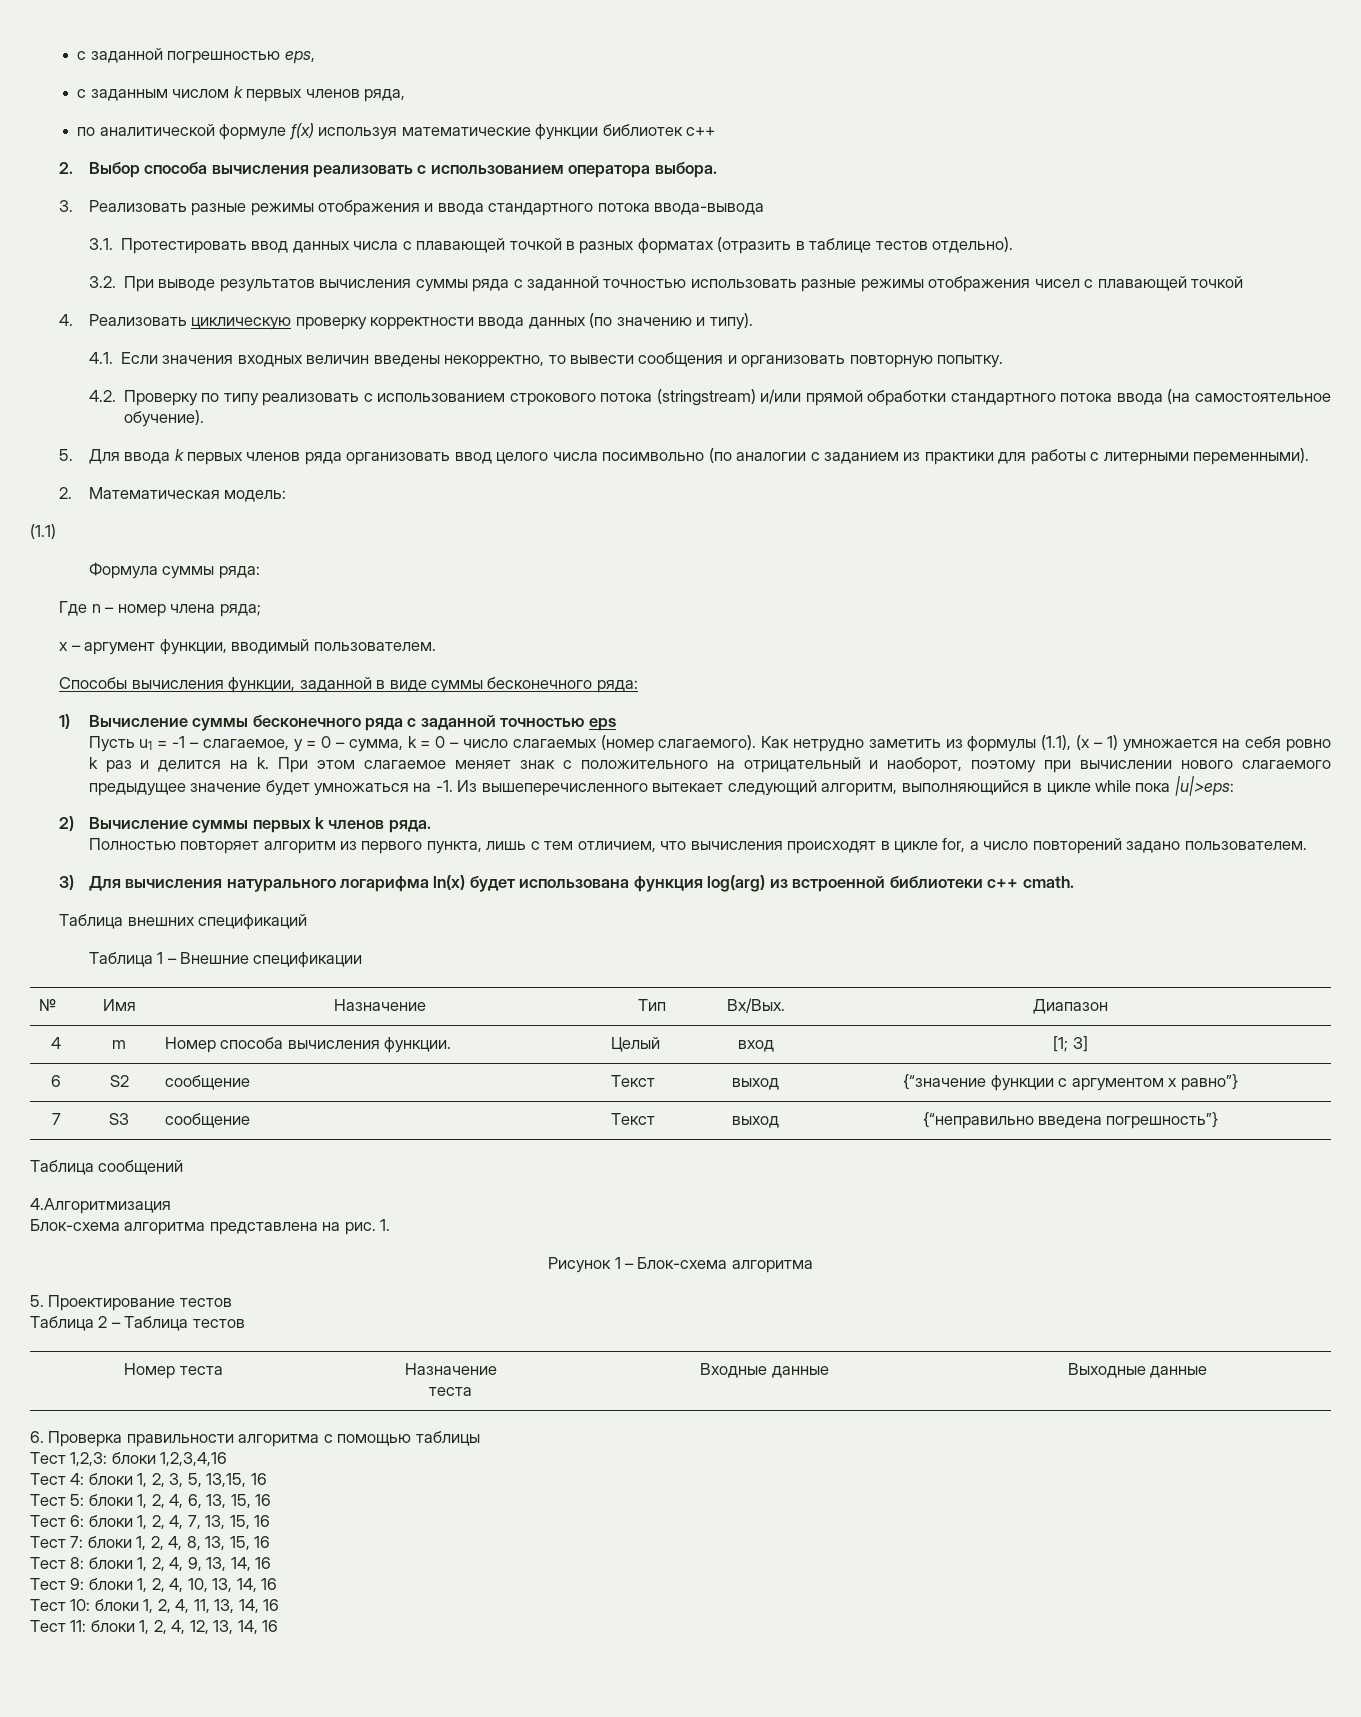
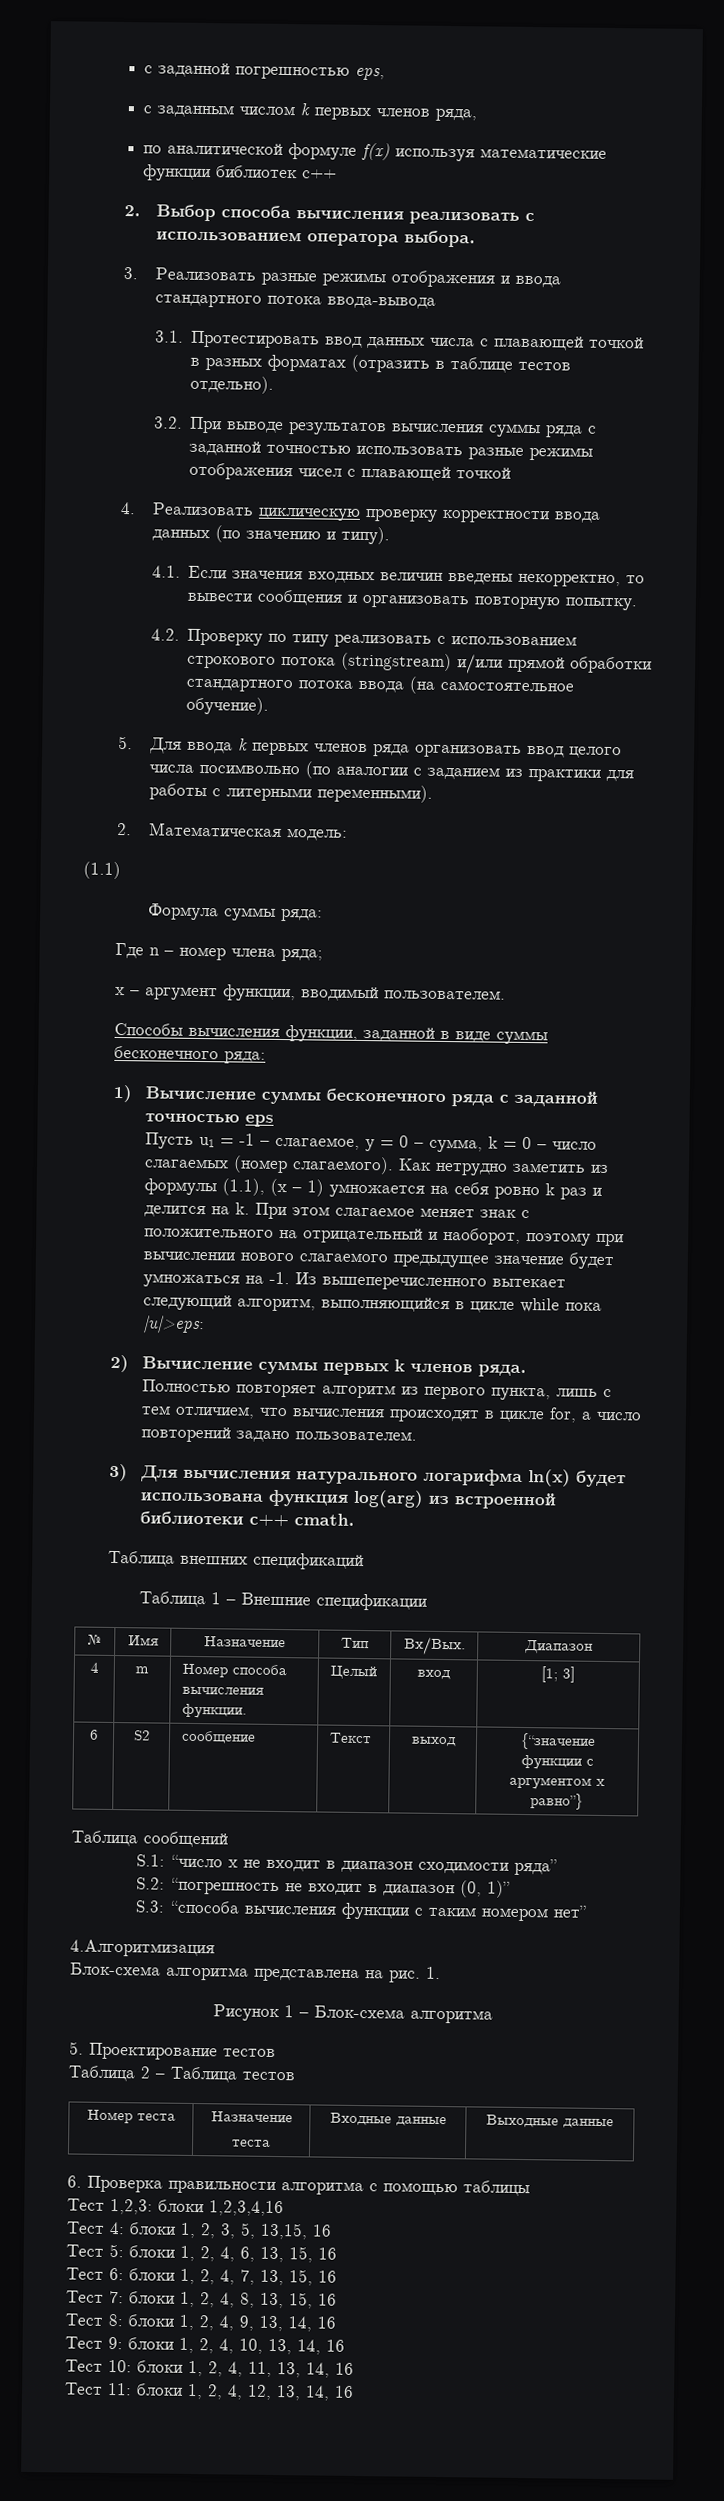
[51,1113,61,1125] [109,1113,129,1125] [164,1113,250,1128] [610,1113,655,1125] [732,1116,779,1128] [922,1112,1219,1129] [30,1160,184,1175] // 7 | S3 | сообщение | Текст | выход | {“неправильно введена погрешность”} // Таблица сообщений -> [71,1830,228,1848] [136,1854,558,1876] [136,1877,511,1898] [135,1900,588,1922] // Таблица сообщений // S.1: “число x не входит в диапазон сходимости ряда” // S.2: “погрешность не входит в диапазон (0, 1)” // S.3: “способа вычисления функции с таким номером нет”

